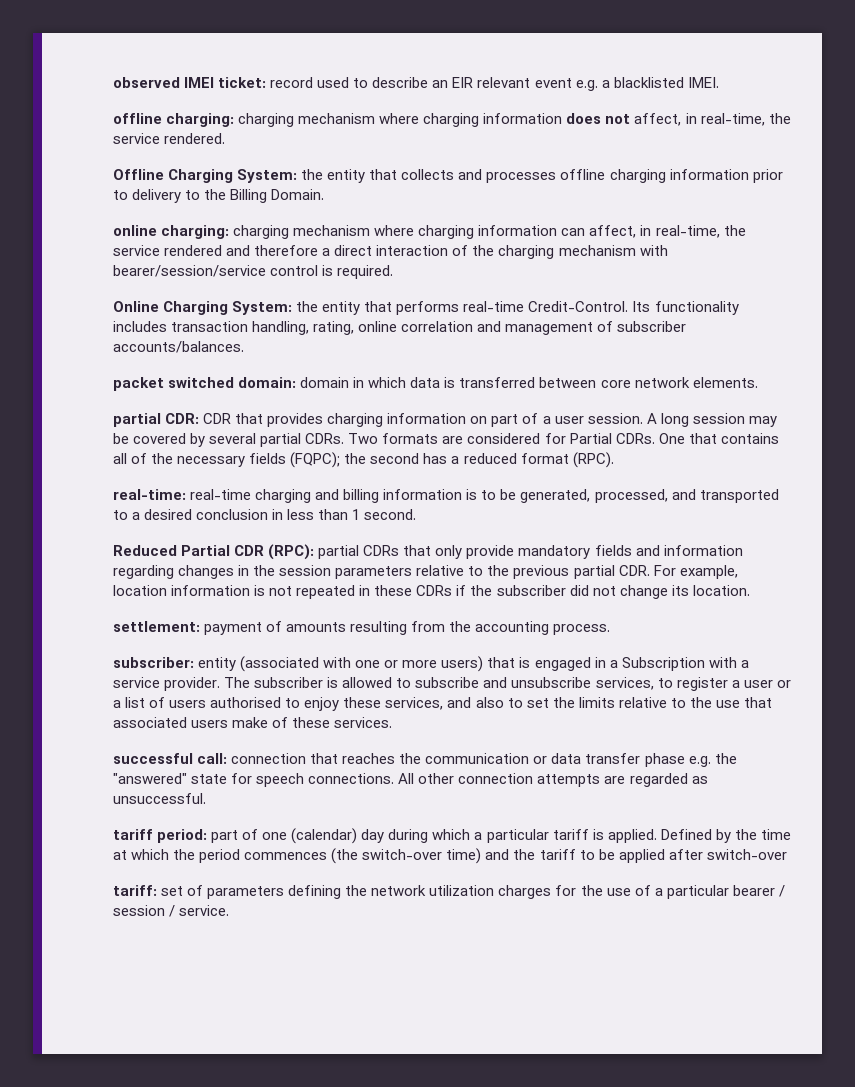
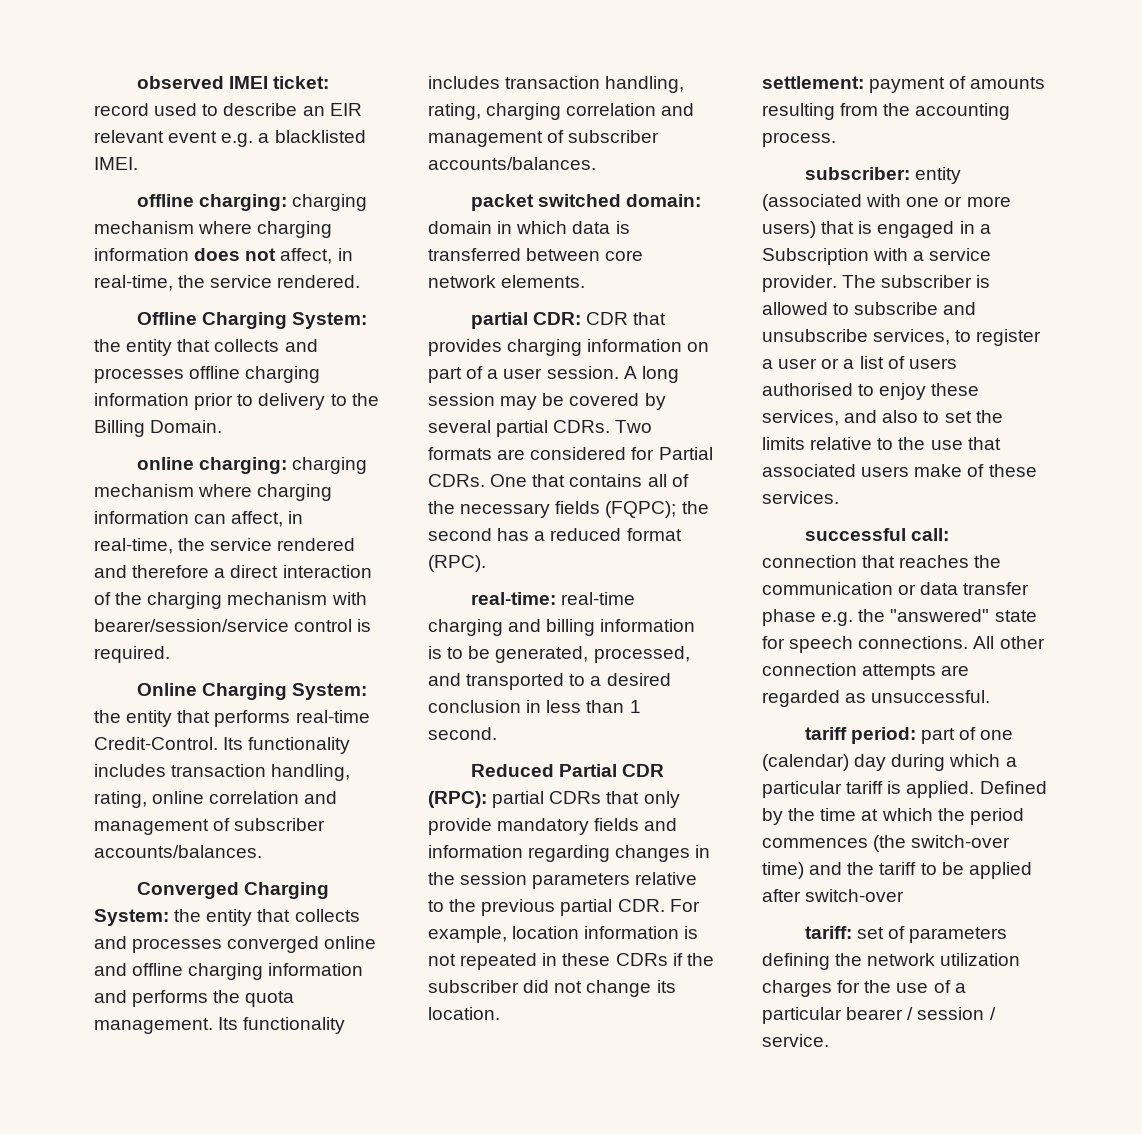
(244, 347) none -> [136,882,330,899] [94,909,360,926] [94,936,377,953] [94,963,364,980] [94,990,295,1007] [94,1017,346,1034] [428,76,685,93] [428,103,695,120] [428,130,660,147] [428,157,596,170] // Converged Charging System: the entity that collects and processes converged online and offline charging information and performs the quota management. Its functionality includes transaction handling, rating, charging correlation and management of subscriber accounts/balances.

